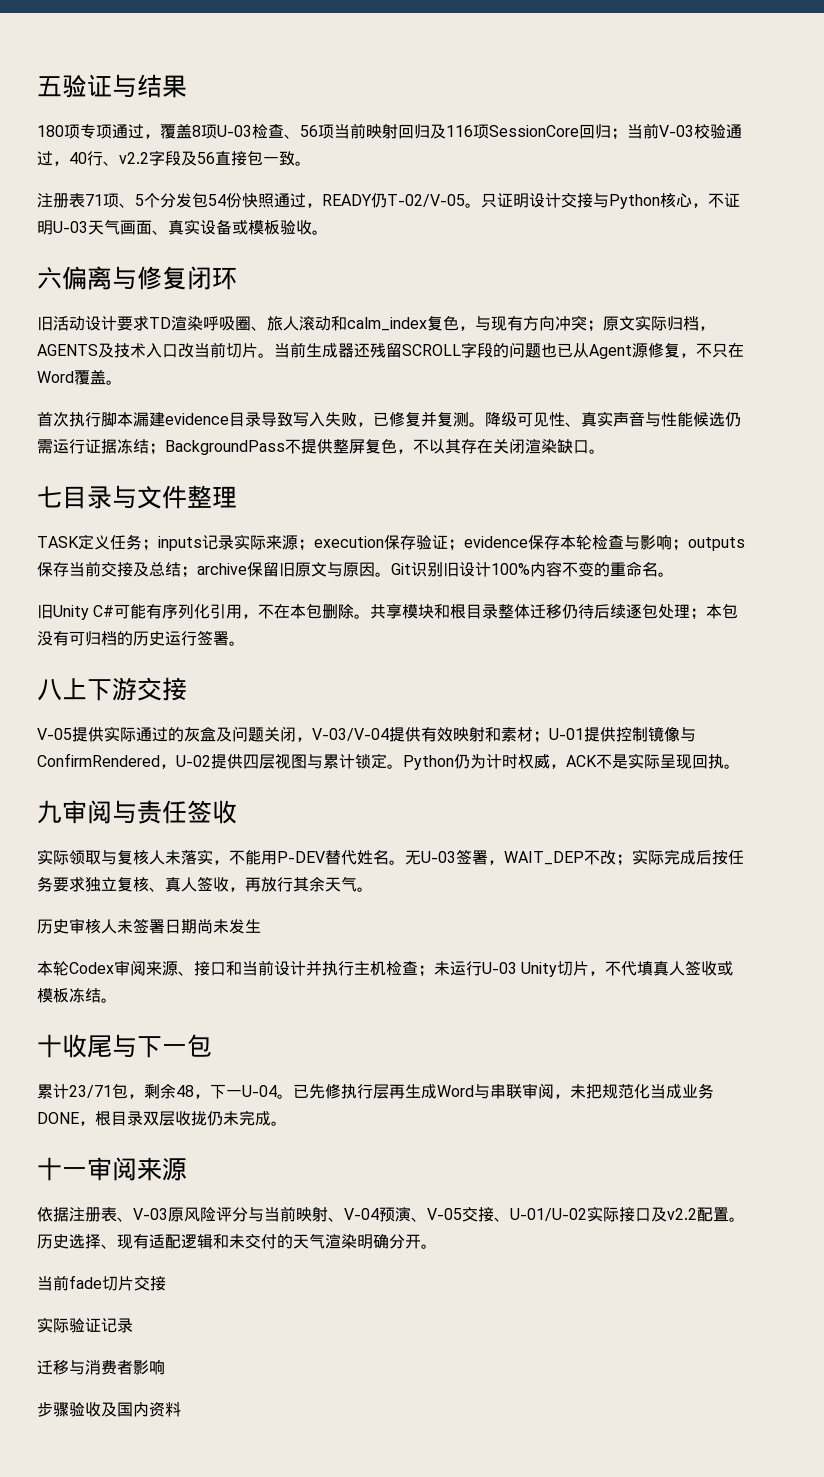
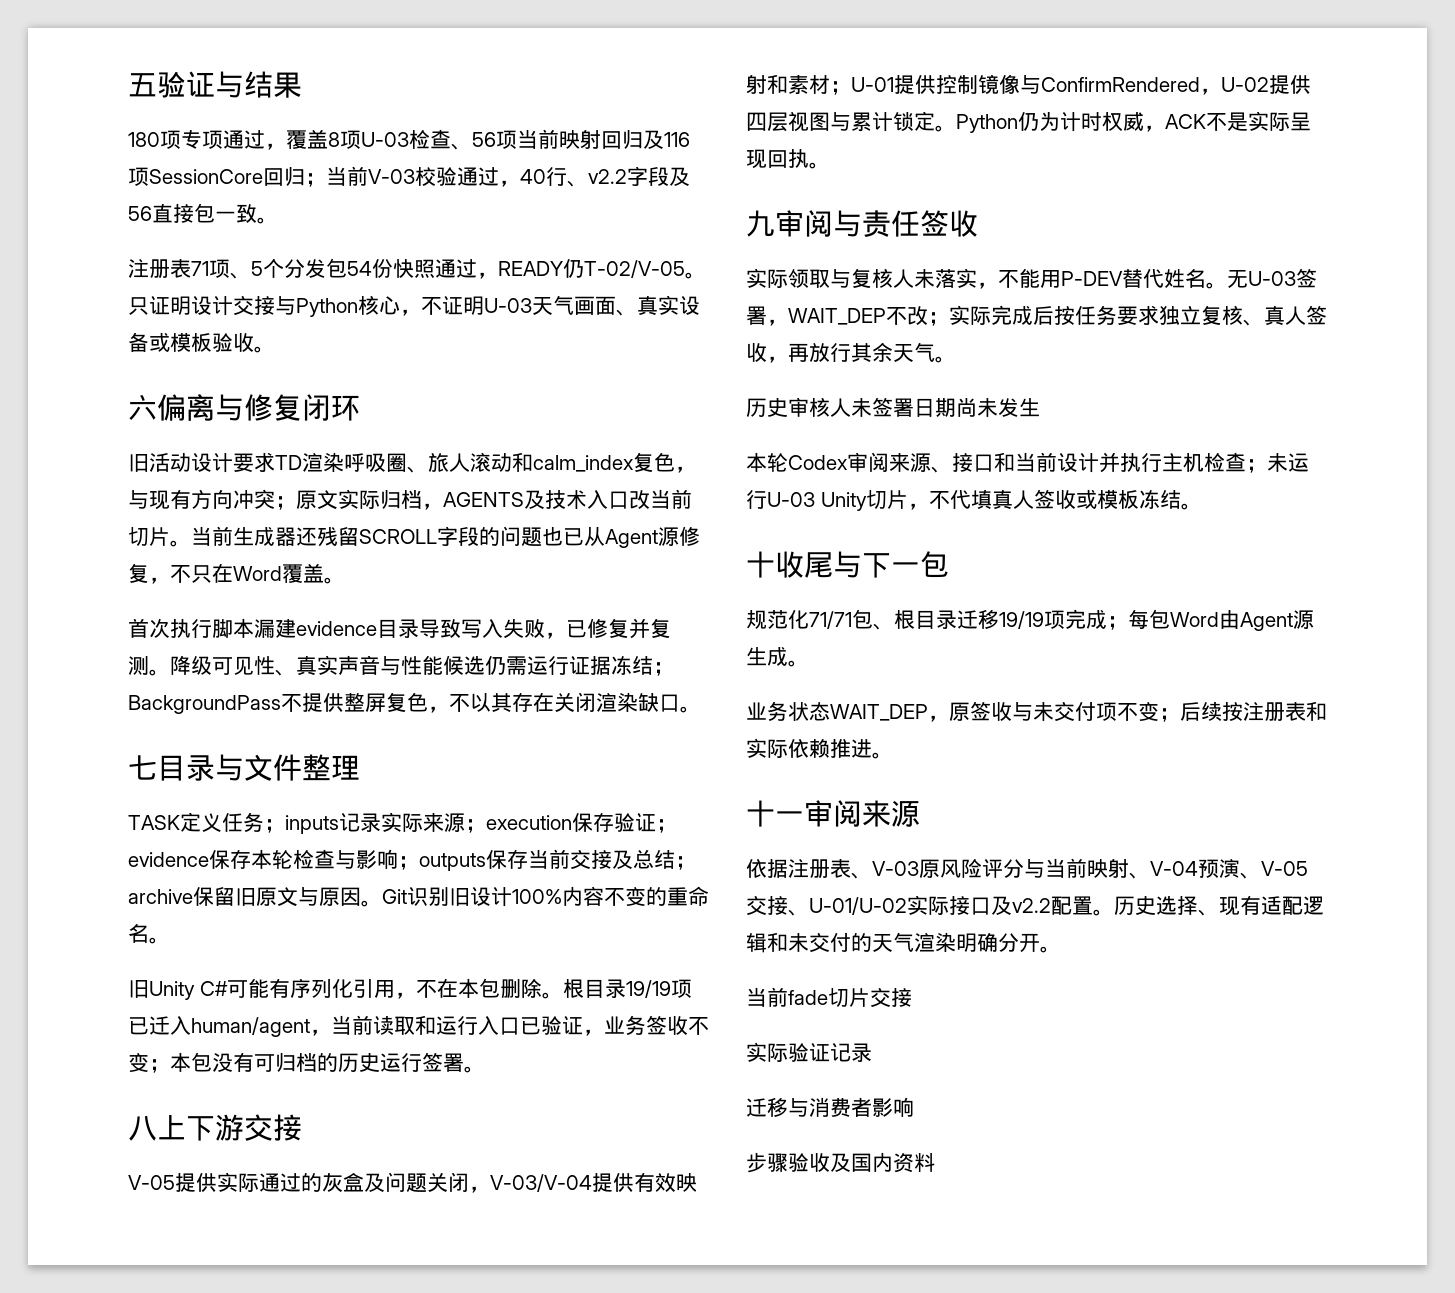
[370,603,691,619] 共享模块和根目录整体迁移仍待后续逐包处理 -> [562,979,692,998] [128,1015,709,1037] [128,1053,149,1072] 根目录19/19项已迁入human/agent，当前读取和运行入口已验证，业务签收不变
[37,1083,714,1099] [37,1110,271,1126] 累计23/71包，剩余48，下一U-04。已先修执行层再生成Word与串联审阅，未把规范化当成业务DONE，根目录双层收拢仍未完成 -> [746,609,1314,631] [746,647,809,667] [746,701,1327,722] [746,738,872,758] 规范化71/71包、根目录迁移19/19项完成；每包Word由Agent源生成。 // 业务状态WAIT_DEP，原签收与未交付项不变；后续按注册表和实际依赖推进

